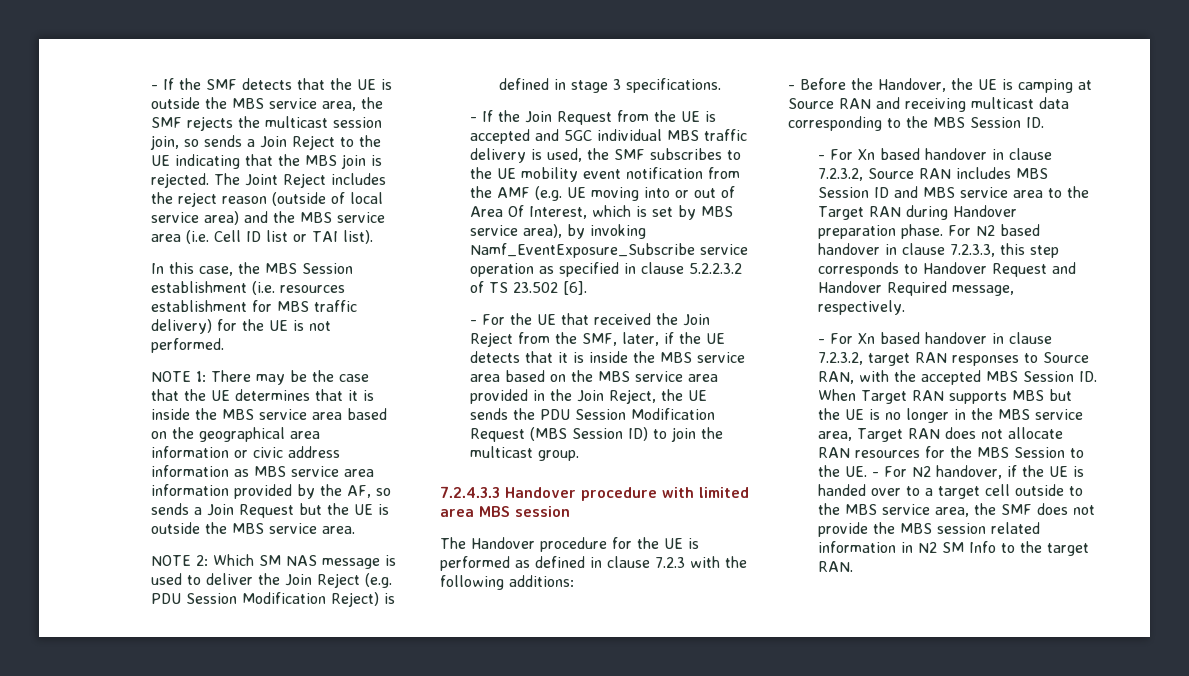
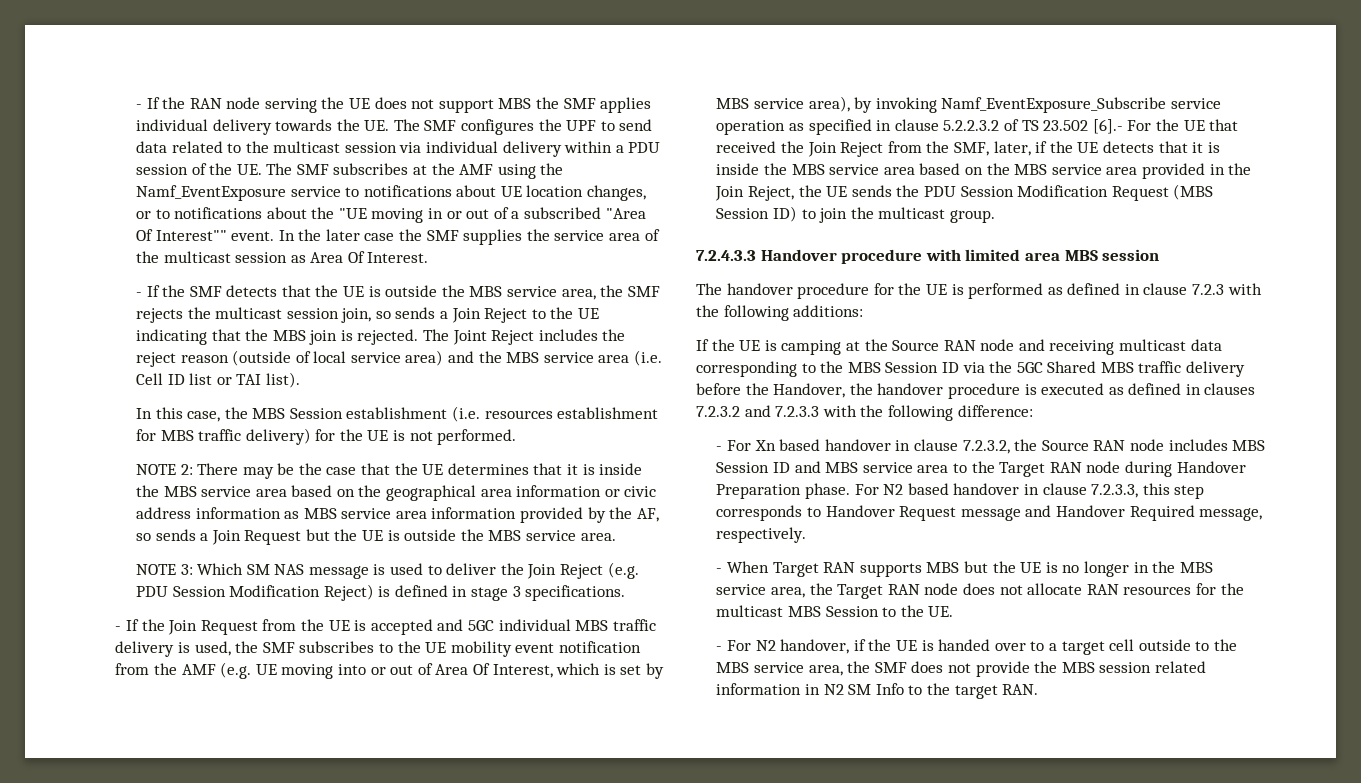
[151,78,202,90] - If the -> [135,97,652,113] [135,119,653,135] [135,141,661,157] [135,163,564,179] [135,185,647,201] [135,207,646,223] [135,229,660,245] [135,251,429,263] [135,285,186,297] - If the RAN node serving the UE does not support MBS the SMF applies individual delivery towards the UE. The SMF configures the UPF to send data related to the multicast session via individual delivery within a PDU session of the UE. The SMF subscribes at the AMF using the Namf_EventExposure service to notifications about UE location changes, or to notifications about the "UE moving in or out of a subscribed "Area Of Interest"" event. In the later case the SMF supplies the service area of the multicast session as Area Of Interest. // - If the
[196,371,207,382] 1: -> [180,464,193,475] 2:
[196,555,209,566] 2: -> [180,564,193,575] 3:
[562,281,587,295] [469,320,477,325] [6]. // - -> [1092,119,1123,134] [6].-
[471,537,535,549] Handover -> [726,283,793,295] handover
[788,78,946,92] - Before the Handover, -> [696,339,709,351] If
[788,98,871,109] Source RAN -> [864,339,1015,351] the Source RAN node
[1026,117,1044,128] [817,148,1052,160] [817,168,951,181] ID. // - For Xn based handover in clause 7.2.3.2, Source RAN -> [941,361,1246,377] [696,383,1256,399] [696,405,1033,421] [716,439,1164,454] ID via the 5GC Shared MBS traffic delivery before the Handover, the handover procedure is executed as defined in clauses 7.2.3.2 and 7.2.3.3 with the following difference: // - For Xn based handover in clause 7.2.3.2, the Source RAN node
(901, 211) none -> [1086,461,1121,473] node
[817,225,896,239] preparation -> [716,484,802,499] Preparation
(1047, 270) none -> [960,508,1021,521] message
[829,332,1052,344] [817,352,1089,366] [817,370,1097,385] For Xn based handover in clause 7.2.3.2, target RAN responses to Source RAN, with the accepted MBS Session ID. -> (723, 570) none
[856,428,940,442] Target RAN -> [809,583,959,599] the Target RAN node
(972, 452) none -> [716,605,784,617] multicast
(867, 471) none -> (954, 611) //

